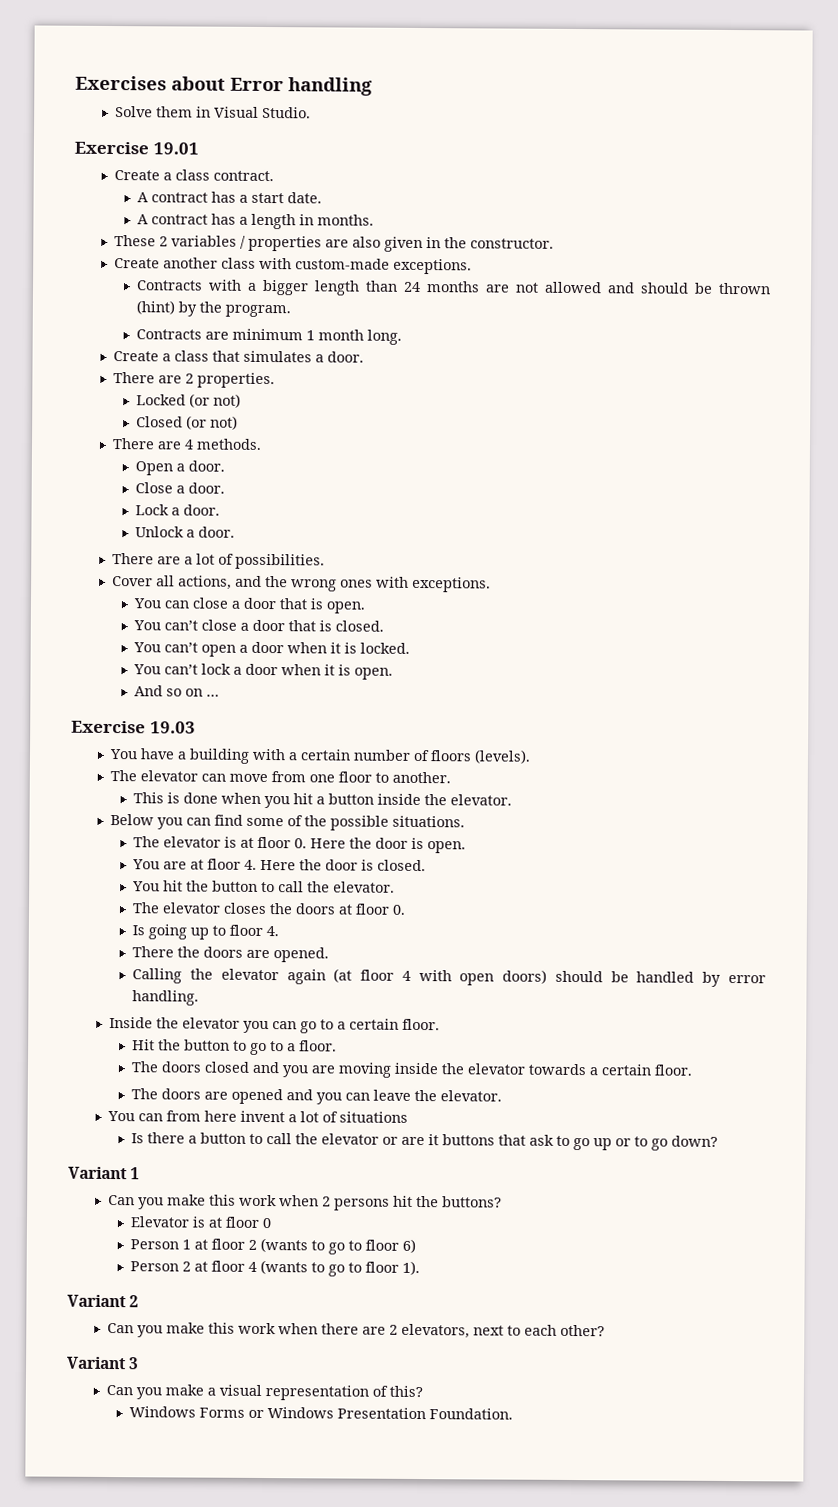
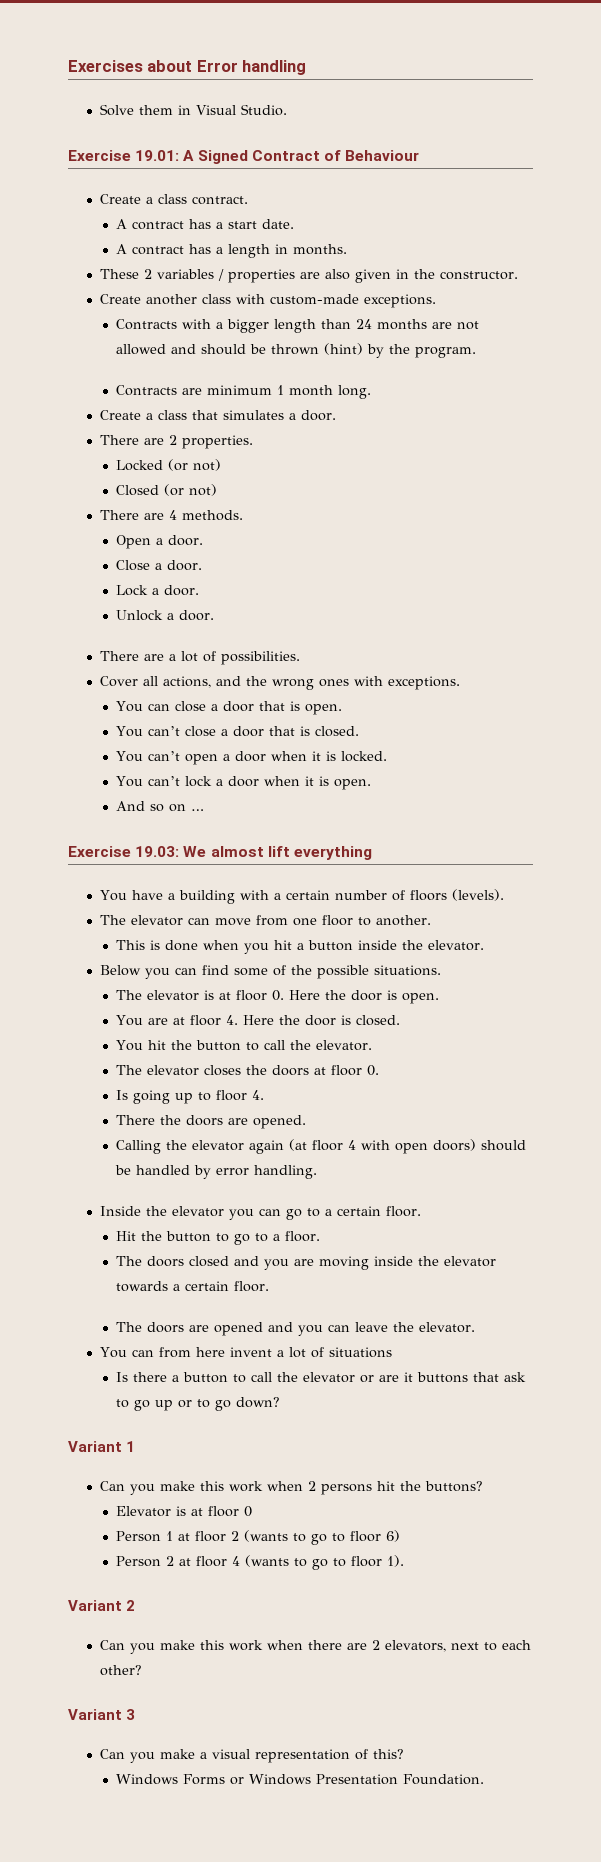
[152,142,199,155] 19.01 -> [135,150,420,164] 19.01: A Signed Contract of Behaviour
[149,721,196,734] 19.03 -> [135,846,372,860] 19.03: We almost lift everything

